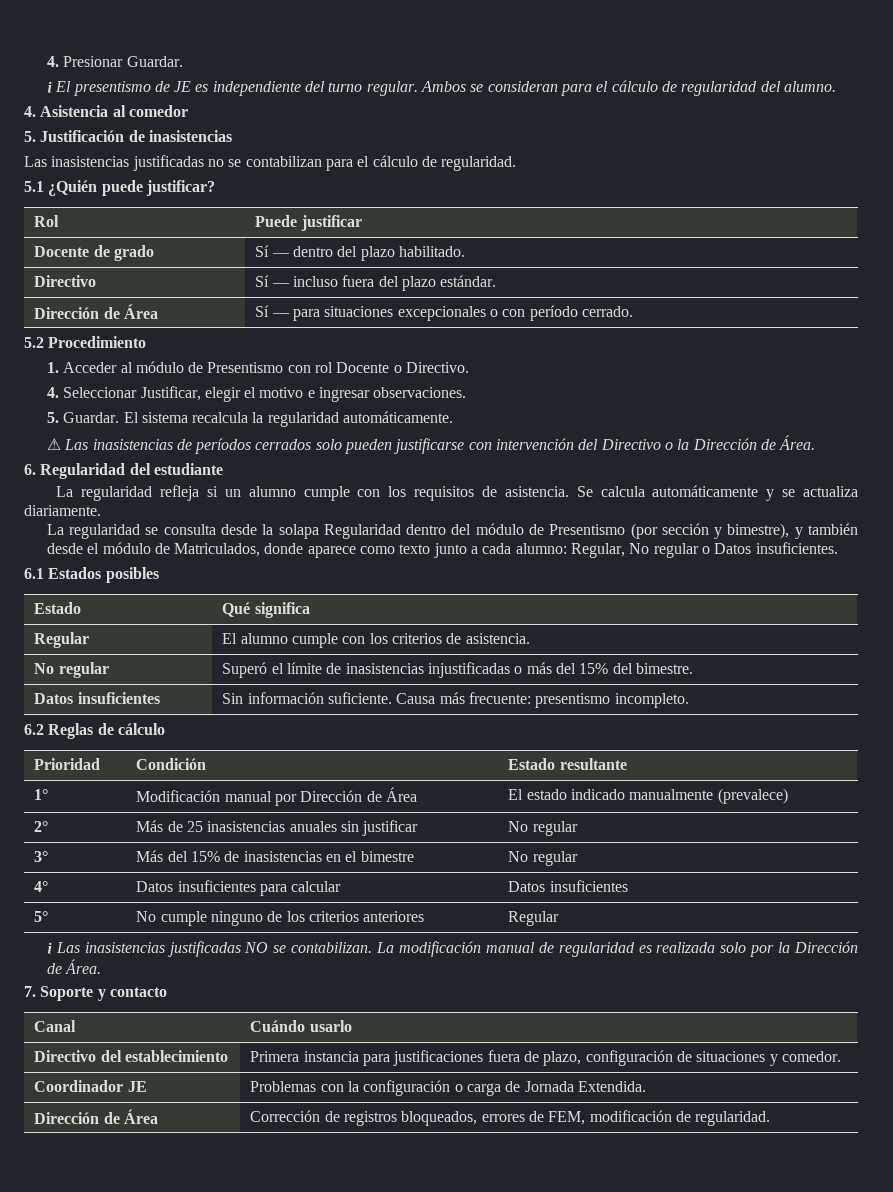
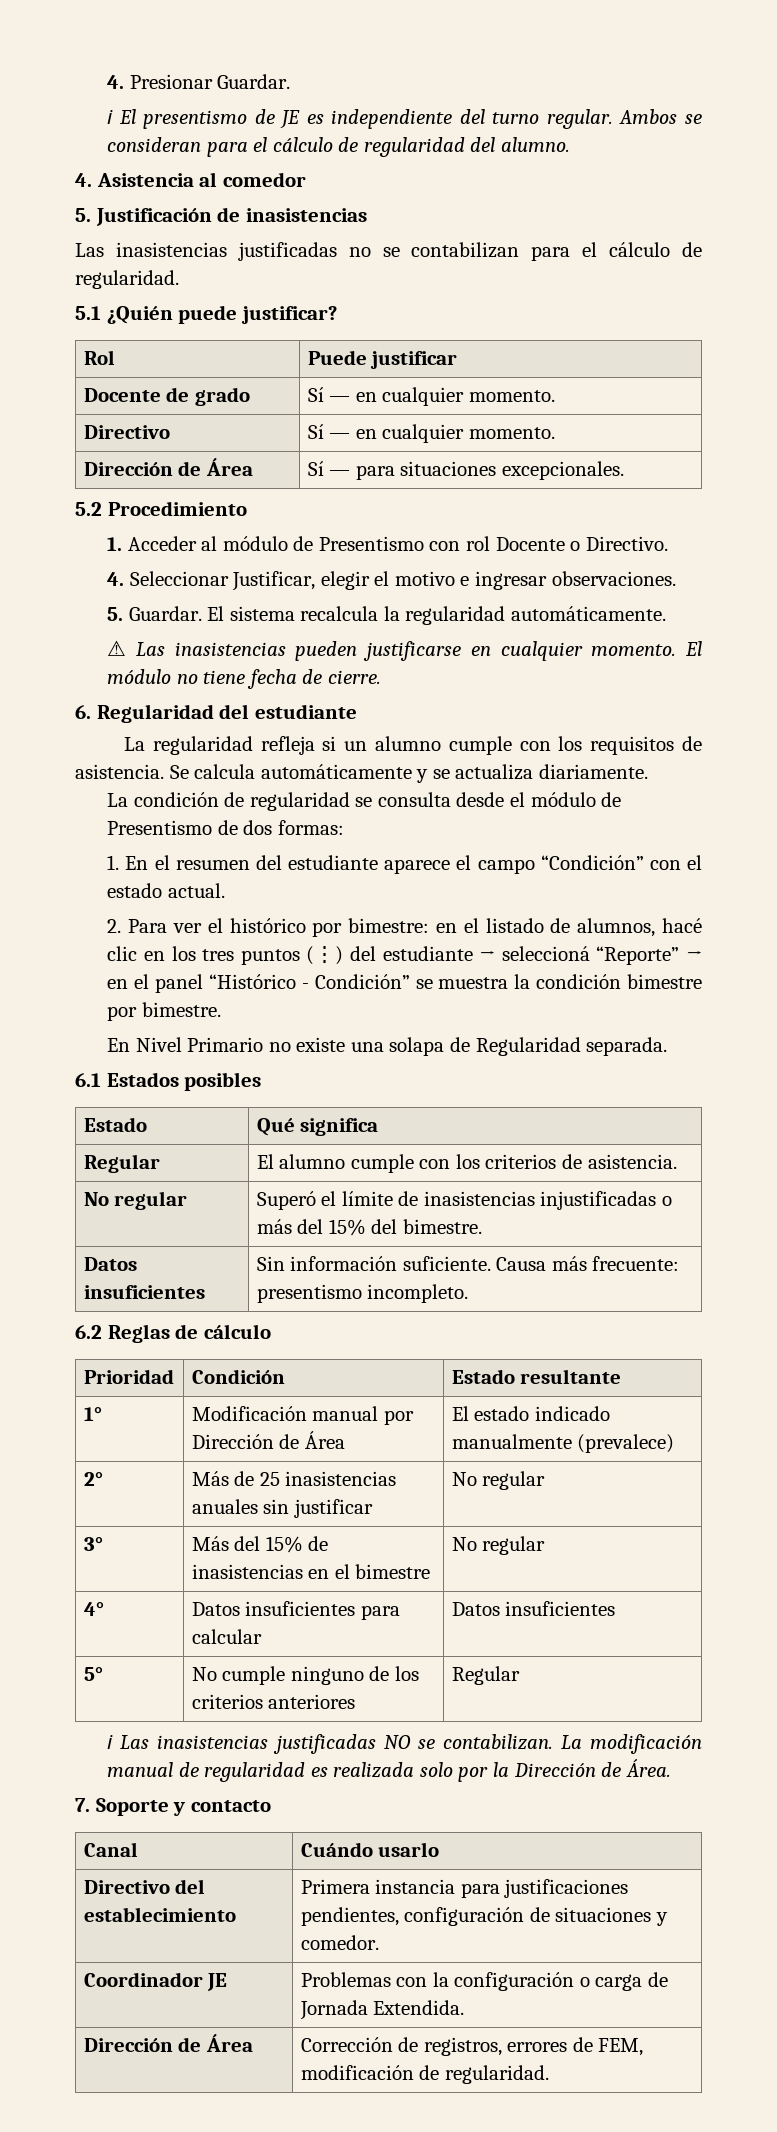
[293,246,466,261] dentro del plazo habilitado. -> [355,387,555,406] en cualquier momento.
[293,275,497,291] incluso fuera del plazo estándar. -> [355,424,555,443] en cualquier momento.
[397,305,634,321] excepcionales o con período cerrado. -> [501,461,624,480] excepcionales.
[176,435,816,454] de períodos cerrados solo pueden justificarse con intervención del Directivo o la Dirección de Área. -> [295,641,702,661] [107,669,381,689] pueden justificarse en cualquier momento. El módulo no tiene fecha de cierre.
(64, 529) none -> [133,792,245,807] condición de
[262,523,859,539] [46,542,838,558] la solapa Regularidad dentro del módulo de Presentismo (por sección y bimestre), y también desde el módulo de Matriculados, donde aparece como texto junto a cada alumno: Regular, No regular o Datos insuficientes. -> [510,792,622,807] [107,820,344,835] [107,855,703,874] [107,883,225,898] [107,918,703,937] [107,946,703,965] [107,974,703,993] [107,1002,221,1021] [107,1037,668,1056] el módulo de Presentismo de dos formas: // 1. En el resumen del estudiante aparece el campo “Condición” con el estado actual. // 2. Para ver el histórico por bimestre: en el listado de alumnos, hacé clic en los tres puntos (⋮) del estudiante → seleccioná “Reporte” → en el panel “Histórico - Condición” se muestra la condición bimestre por bimestre. // En Nivel Primario no existe una solapa de Regularidad separada.
[487,1050,582,1066] fuera de plazo, -> [300,1907,399,1926] pendientes,
[344,1111,478,1126] registros bloqueados, -> [423,2037,502,2056] registros,

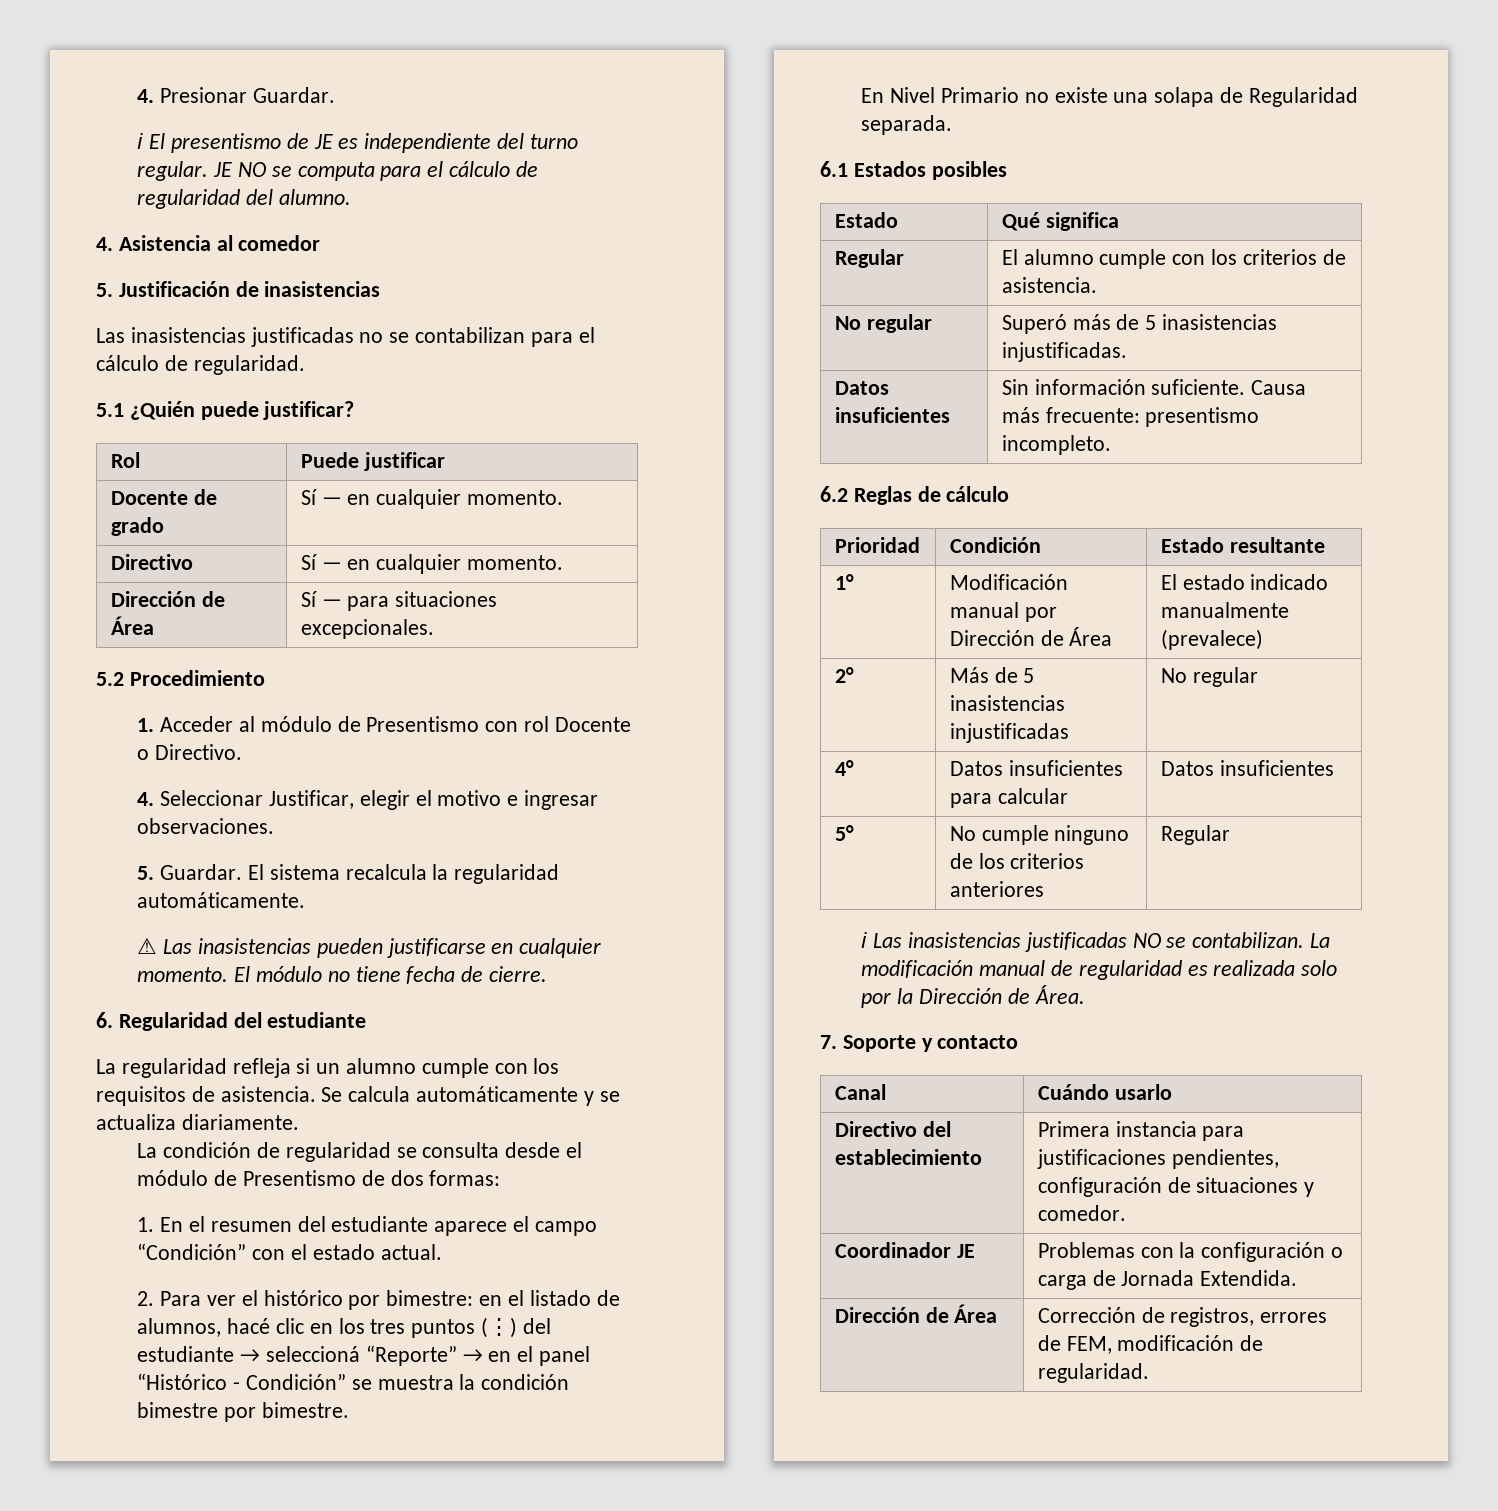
[619,109,703,124] [107,137,202,152] Ambos se consideran -> [213,162,375,181] JE NO se computa
[321,1191,672,1210] [256,1219,482,1236] el límite de inasistencias injustificadas o más del 15% del bimestre. -> [1072,314,1278,330] [1001,342,1127,362] más de 5 inasistencias injustificadas.
[259,1471,397,1486] [191,1499,373,1518] [451,1471,546,1490] [83,1537,103,1551] [191,1536,329,1553] [191,1564,431,1579] 25 inasistencias anuales sin justificar | No regular // 3° | Más del 15% de inasistencias en el bimestre -> [1023,668,1035,683] [949,695,1065,711] [949,723,1069,743] 5 inasistencias injustificadas

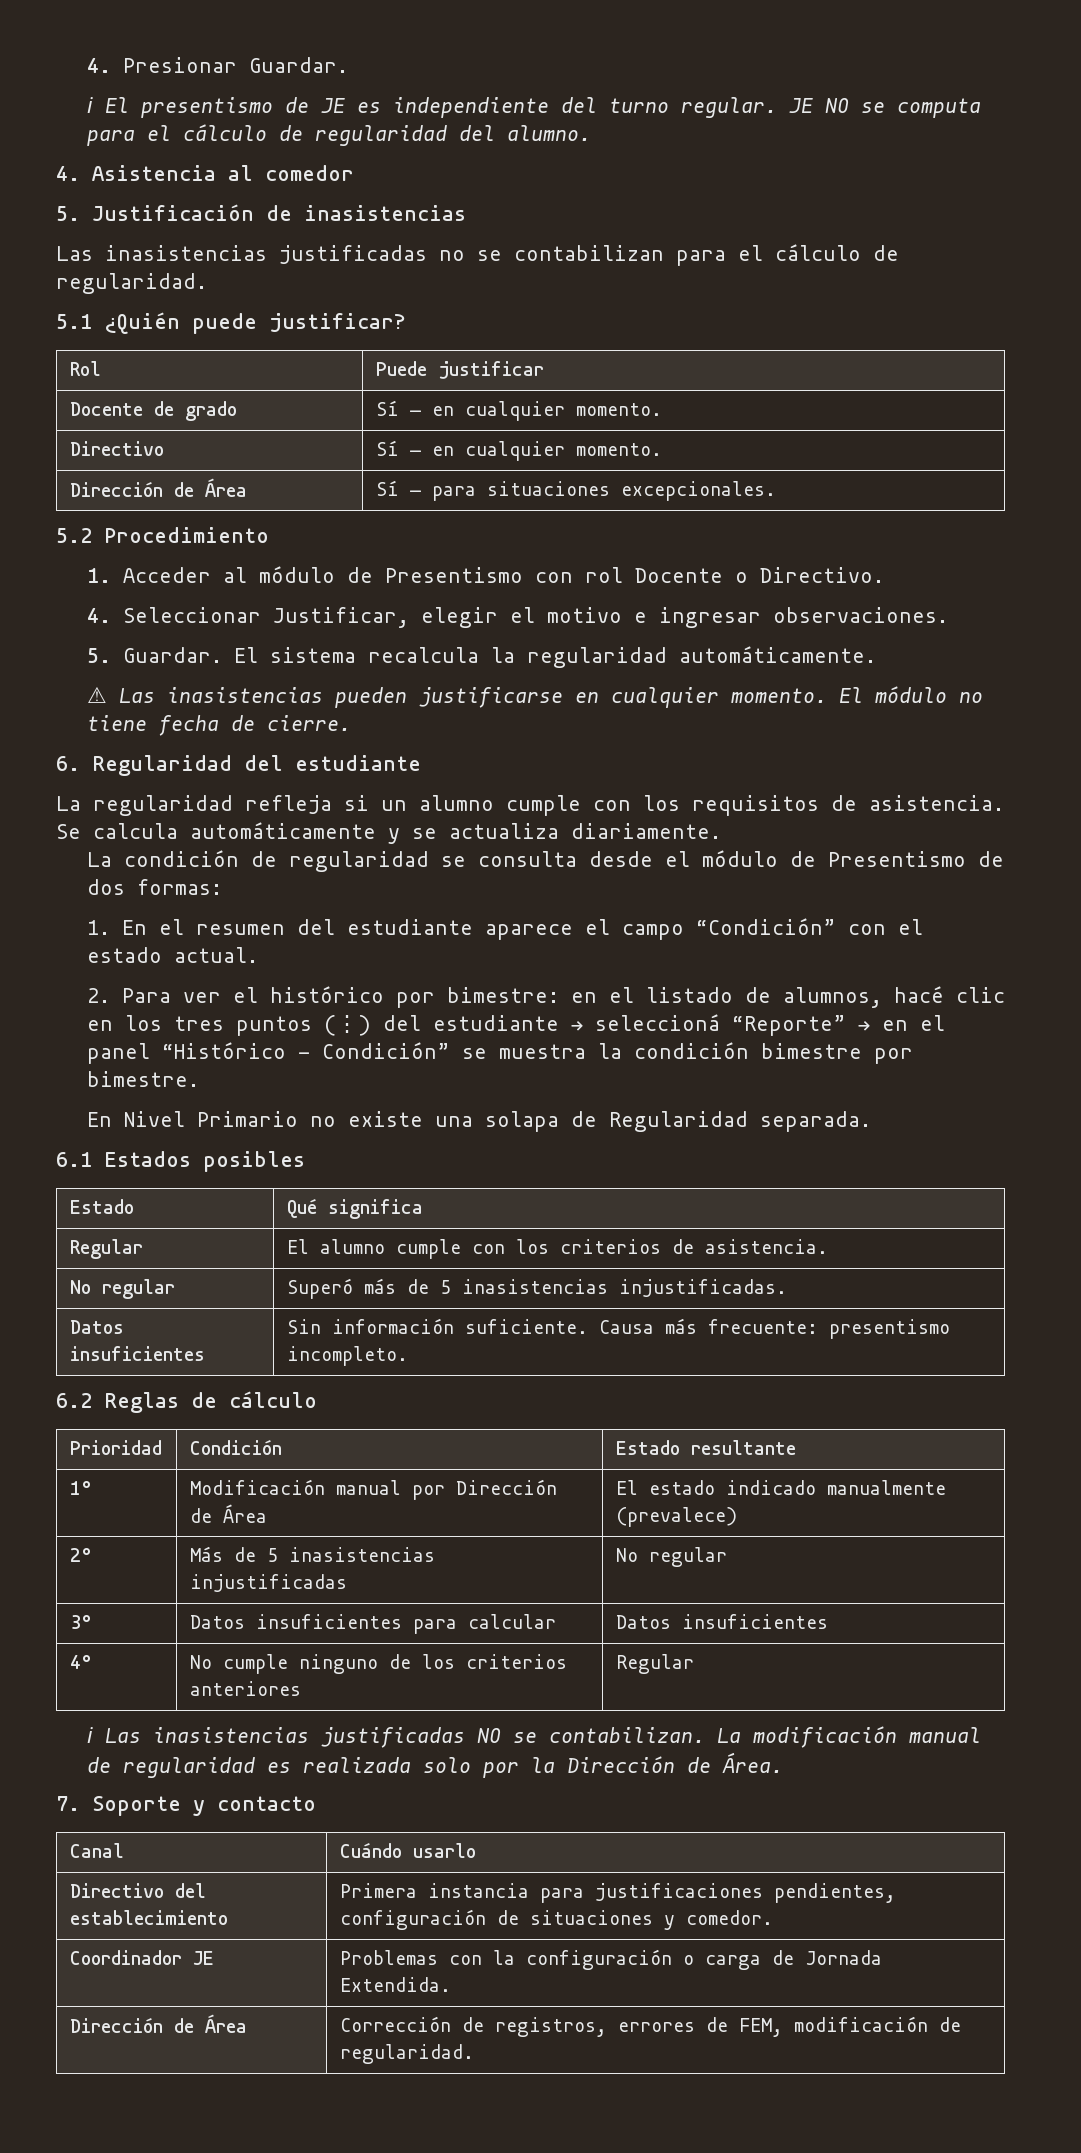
[834,760,854,776] 4° -> [69,1615,92,1629] 3°
[834,825,854,841] 5° -> [69,1655,92,1669] 4°

